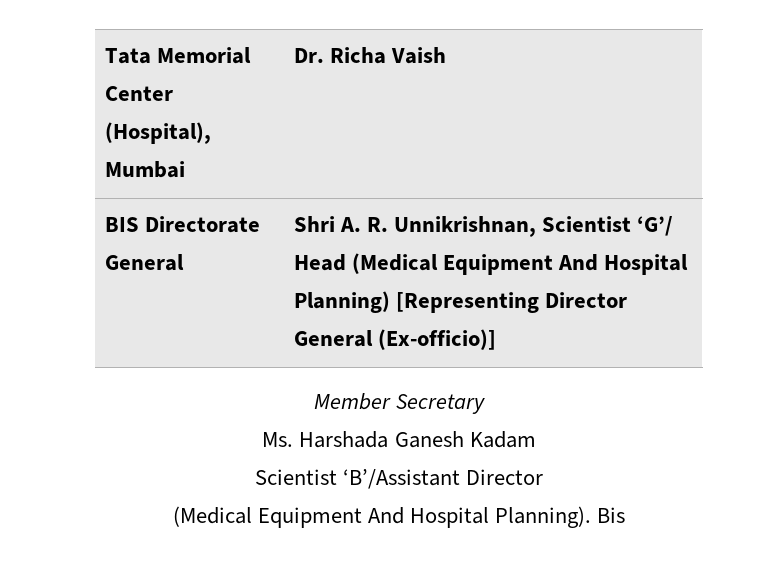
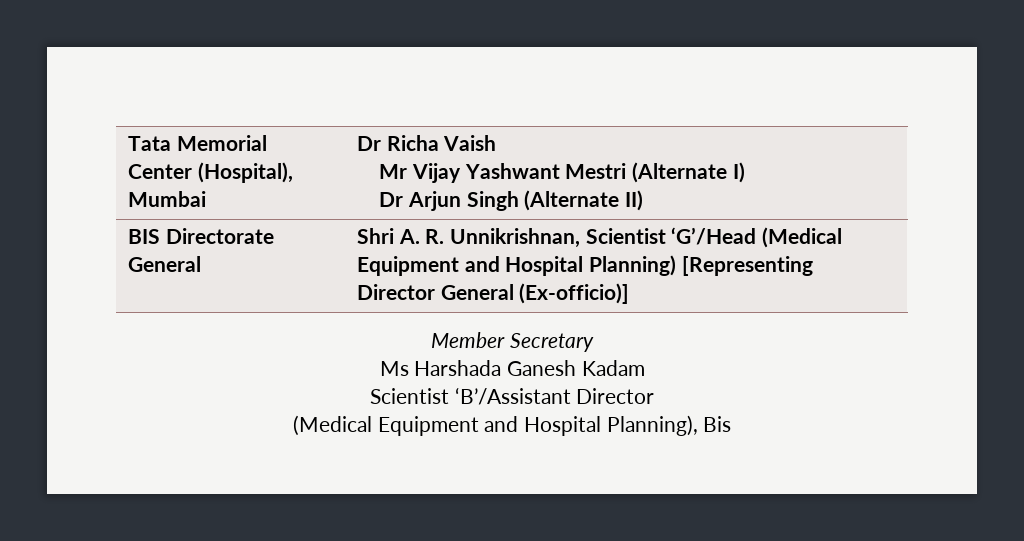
[293,48,324,63] Dr. -> [356,136,381,151] Dr
(446, 55) none -> [379,162,745,183] [379,190,644,211] // Mr Vijay Yashwant Mestri (Alternate I) // Dr Arjun Singh (Alternate II)
[637,216,674,236] [293,253,598,275] ‘G’/ Head (Medical Equipment And -> [671,227,842,248] [356,256,500,276] ‘G’/Head (Medical Equipment and
[262,432,294,447] Ms. -> [379,361,409,376] Ms
[367,506,592,528] And Hospital Planning). -> [484,415,698,436] and Hospital Planning),

